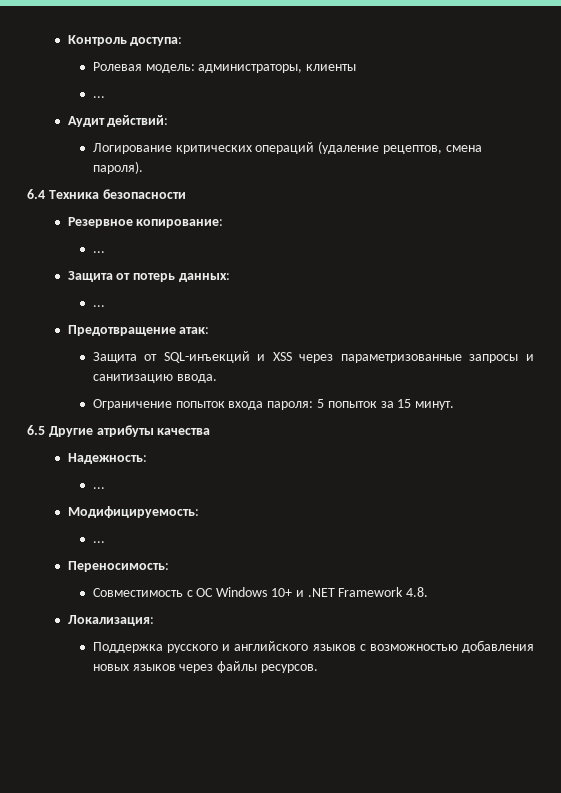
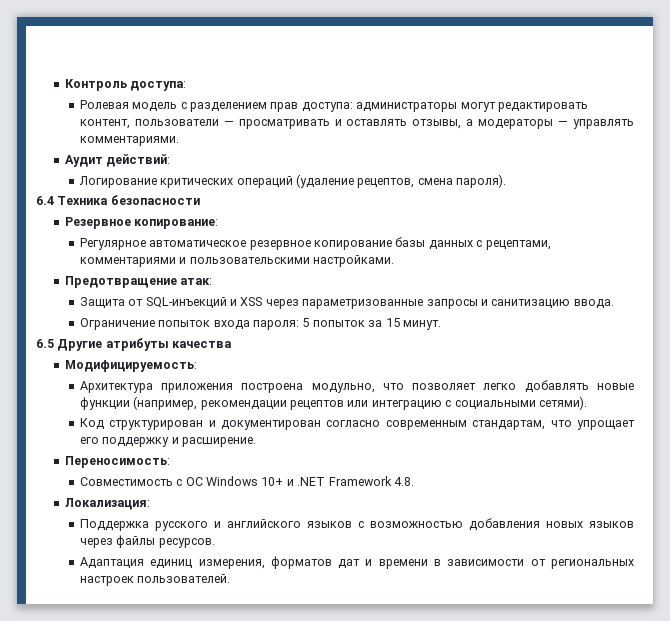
[145,64,357,73] [92,96,105,98] модель: администраторы, клиенты // ... -> [132,102,588,112] [79,119,634,129] [79,136,179,146] модель с разделением прав доступа: администраторы могут редактировать контент, пользователи — просматривать и оставлять отзывы, а модераторы — управлять комментариями.
[92,251,105,253] [67,271,230,282] [92,305,105,307] ... // Защита от потерь данных: // ... -> [79,237,551,250] [79,255,395,267] Регулярное автоматическое резервное копирование базы данных с рецептами, комментариями и пользовательскими настройками.
[67,453,147,464] [92,487,105,489] // Надежность: // ... -> (233, 344) none
[92,541,105,543] ... -> [79,380,634,393] [79,396,587,410] [79,418,635,430] [79,437,257,447] Архитектура приложения построена модульно, что позволяет легко добавлять новые функции (например, рекомендации рецептов или интеграцию с социальными сетями). // Код структурирован и документирован согласно современным стандартам, что упрощает его поддержку и расширение.
(318, 668) none -> [79,556,634,569] [79,574,231,586] // Адаптация единиц измерения, форматов дат и времени в зависимости от региональных настроек пользователей.

